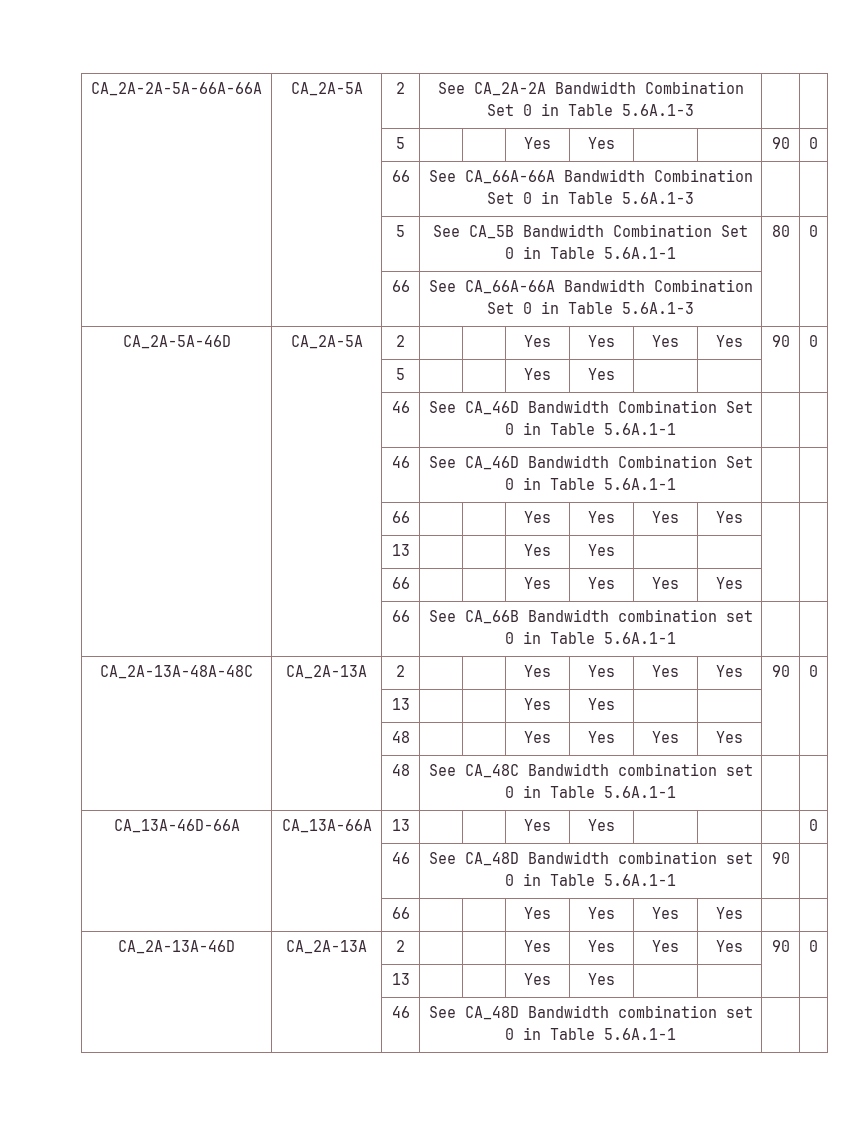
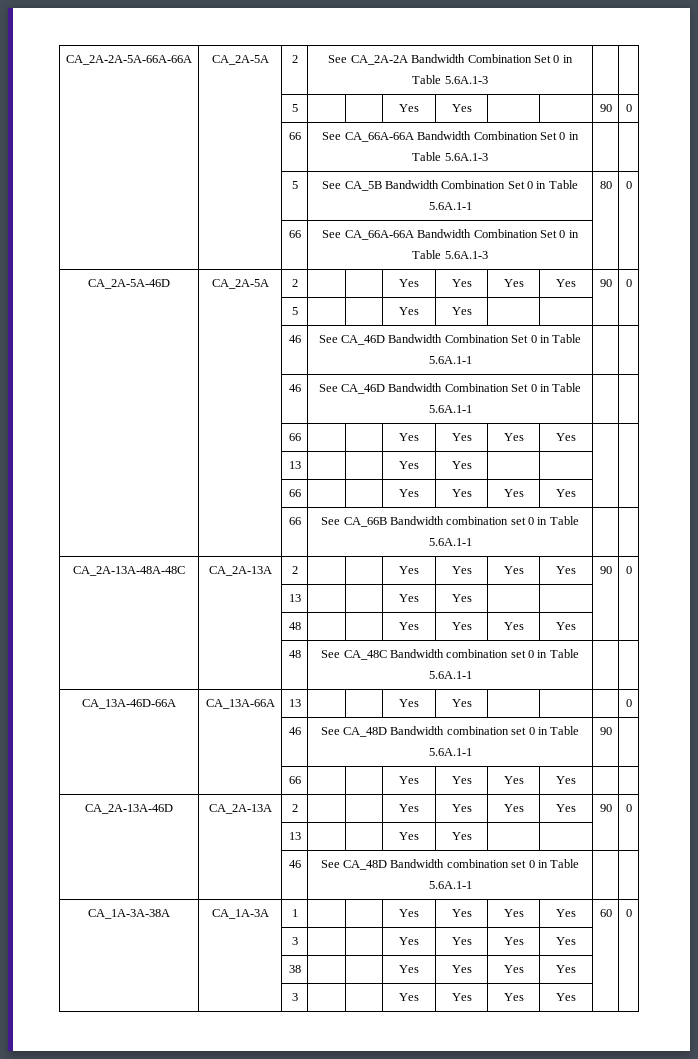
(676, 1034) none -> [88,909,170,919] [211,909,269,919] [291,909,298,917] [399,909,419,917] [451,909,472,917] [503,909,524,917] [556,909,576,917] [599,909,612,917] [625,909,632,917] [291,937,298,945] [399,937,419,945] [451,937,472,945] [503,937,524,945] [556,937,576,945] [288,965,301,973] [399,965,419,973] [451,965,472,973] [503,965,524,973] [556,965,576,973] [291,993,298,1001] [399,993,419,1001] [451,993,472,1001] [503,993,524,1001] [556,993,576,1001] // CA_1A-3A-38A | CA_1A-3A | 1 | | | Yes | Yes | Yes | Yes | 60 | 0 // | | 3 | | | Yes | Yes | Yes | Yes | | // | | 38 | | | Yes | Yes | Yes | Yes | | // | | 3 | | | Yes | Yes | Yes | Yes | |

